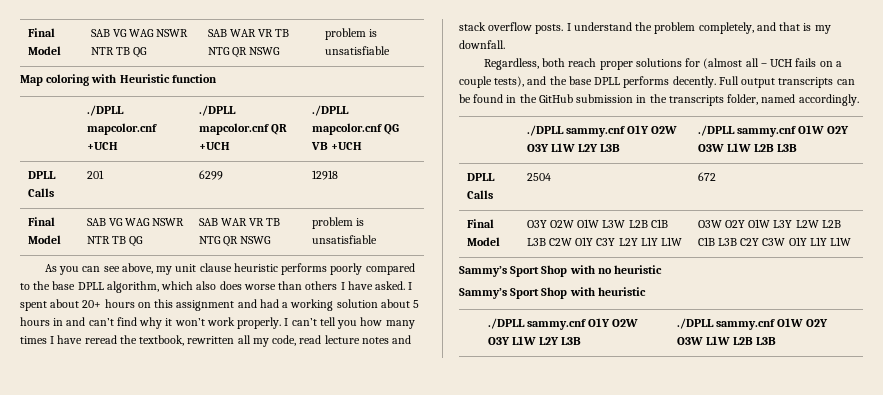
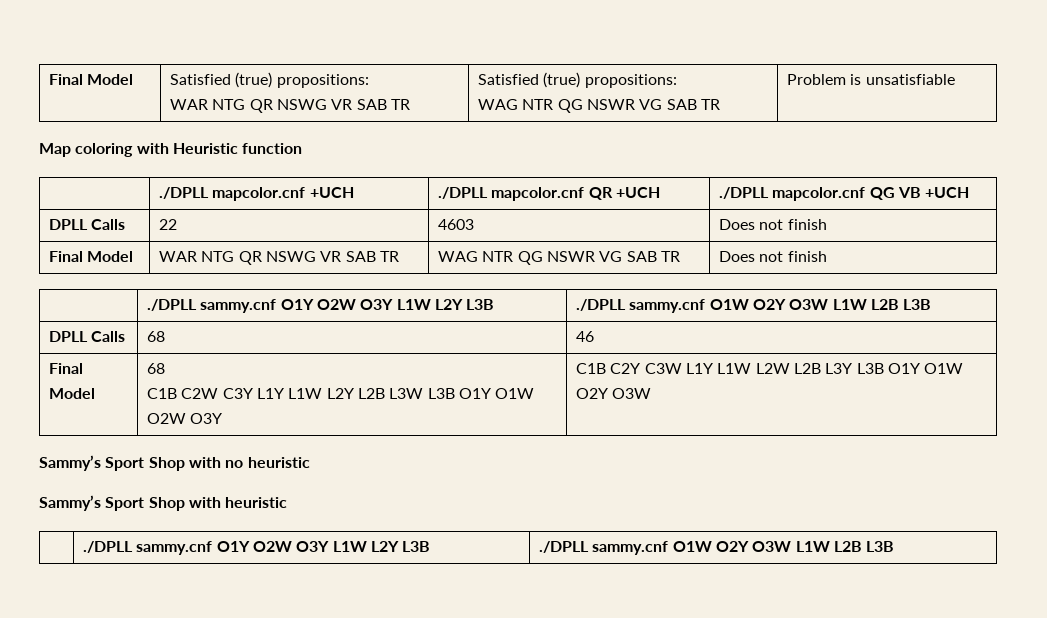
[27,28,55,37] [27,46,61,55] [90,29,189,37] [90,47,148,58] [207,29,290,37] [207,47,281,58] [324,28,366,40] Final Model | SAB VG WAG NSWR NTR TB QG | SAB WAR VR TB NTG QR NSWG | problem -> [49,74,134,85] [170,72,369,88] [170,99,410,113] [478,72,677,88] [478,99,720,113] [787,74,847,85] Final Model | Satisfied (true) propositions: // WAR NTG QR NSWG VR SAB TR | Satisfied (true) propositions: // WAG NTR QG NSWR VG SAB TR | Problem
[86,170,104,179] [198,170,223,180] [311,170,338,180] [27,217,55,226] [27,235,61,244] [86,218,185,226] [86,236,144,247] [198,218,281,226] [198,236,272,247] [311,217,364,229] [311,235,377,244] [44,263,415,275] [20,281,413,293] [20,299,420,311] [20,317,415,329] [20,335,412,347] [459,22,831,34] [459,40,505,49] [483,58,842,70] [459,76,855,88] [459,94,859,106] 201 | 6299 | 12918 // Final Model | SAB VG WAG NSWR NTR TB QG | SAB WAR VR TB NTG QR NSWG | problem is unsatisfiable // As you can see above, my unit clause heuristic performs poorly compared to the base DPLL algorithm, which also does worse than others I have asked. I spent about 20+ hours on this assignment and had a working solution about 5 hours in and can’t find why it won’t work properly. I can’t tell you how many times I have reread the textbook, rewritten all my code, read lecture notes and stack overflow posts. I understand the problem completely, and that is my downfall. // Regardless, both reach proper solutions for (almost all – UCH fails on a couple tests), and the base DPLL performs decently. Full output transcripts can be found in the GitHub submission in the transcripts folder, named accordingly. -> [159,219,178,230] [438,219,475,230] [719,219,827,230] [49,251,134,262] [159,251,399,265] [438,251,680,265] [719,251,827,262] 22 | 4603 | Does not finish // Final Model | WAR NTG QR NSWG VR SAB TR | WAG NTR QG NSWR VG SAB TR | Does not finish
[526,173,551,181] [697,172,716,181] [466,219,494,228] [466,237,500,246] [526,219,668,228] [526,237,683,246] [697,219,841,228] [697,237,852,246] 2504 | 672 // Final Model | O3Y O2W O1W L3W L2B C1B L3B C2W O1Y C3Y L2Y L1Y L1W | O3W O2Y O1W L3Y L2W L2B C1B L3B C2Y C3W O1Y L1Y L1W -> [147,331,166,342] [576,331,595,342] [49,363,84,374] [49,388,96,399] [147,363,166,374] [147,388,535,399] [147,413,223,424] [576,363,964,374] [576,388,652,399] 68 | 46 // Final Model | 68 // C1B C2W C3Y L1Y L1W L2Y L2B L3W L3B O1Y O1W O2W O3Y | C1B C2Y C3W L1Y L1W L2W L2B L3Y L3B O1Y O1W O2Y O3W

